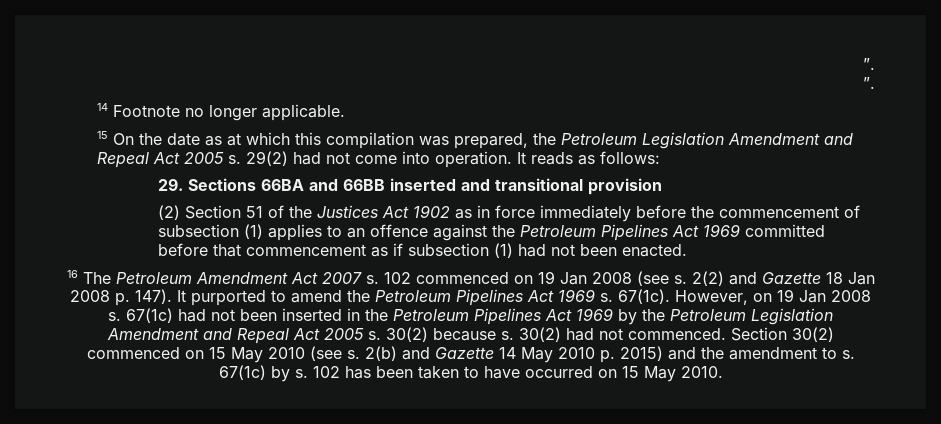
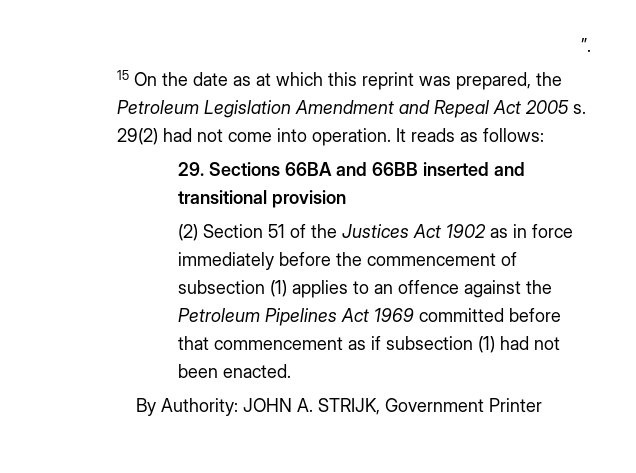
[863,58,875,70] [863,77,875,89] [96,103,345,121] ”. // ”. // 14 Footnote no longer applicable. -> [581,38,591,52] ”.
[325,132,414,149] compilation -> [361,72,414,90] reprint
[66,270,875,286] [70,289,871,306] [108,308,833,325] [106,327,834,344] [86,346,855,363] [218,365,723,382] 16 The Petroleum Amendment Act 2007 s. 102 commenced on 19 Jan 2008 (see s. 2(2) and Gazette 18 Jan 2008 p. 147). It purported to amend the Petroleum Pipelines Act 1969 s. 67(1c). However, on 19 Jan 2008 s. 67(1c) had not been inserted in the Petroleum Pipelines Act 1969 by the Petroleum Legislation Amendment and Repeal Act 2005 s. 30(2) because s. 30(2) had not commenced. Section 30(2) commenced on 15 May 2010 (see s. 2(b) and Gazette 14 May 2010 p. 2015) and the amendment to s. 67(1c) by s. 102 has been taken to have occurred on 15 May 2010. -> [135,398,542,416] By Authority: JOHN A. STRIJK, Government Printer

